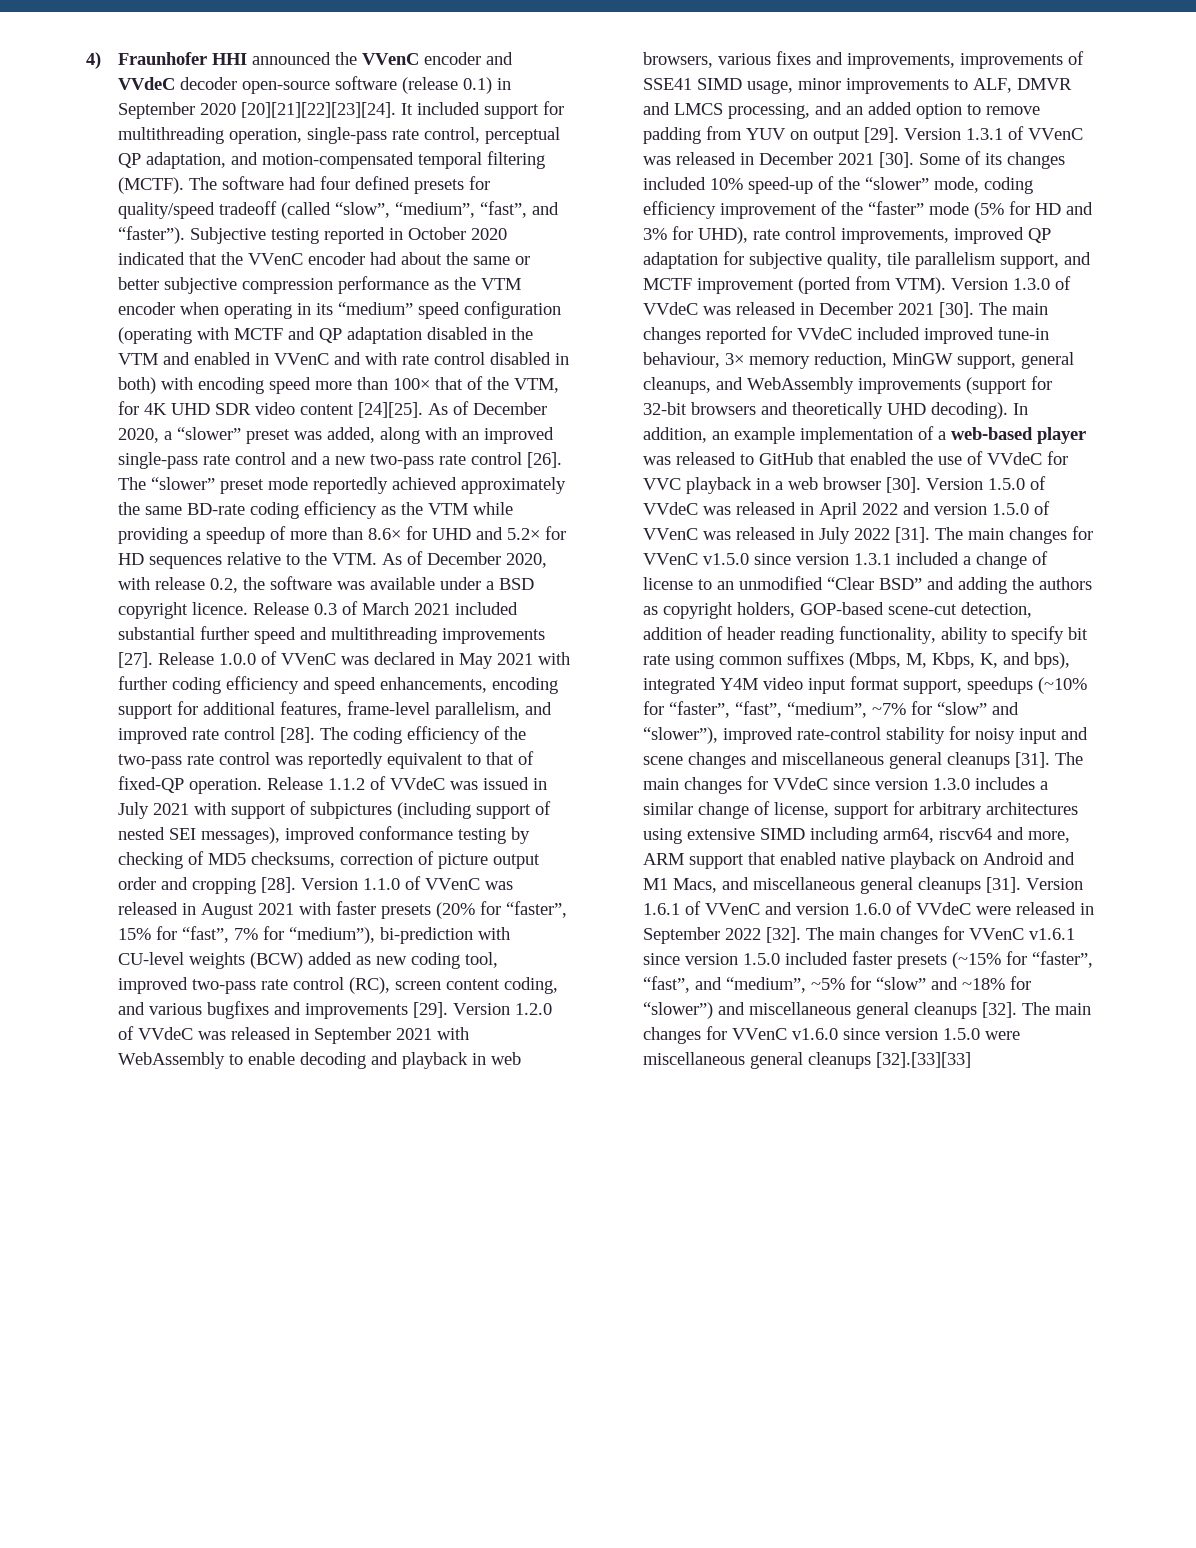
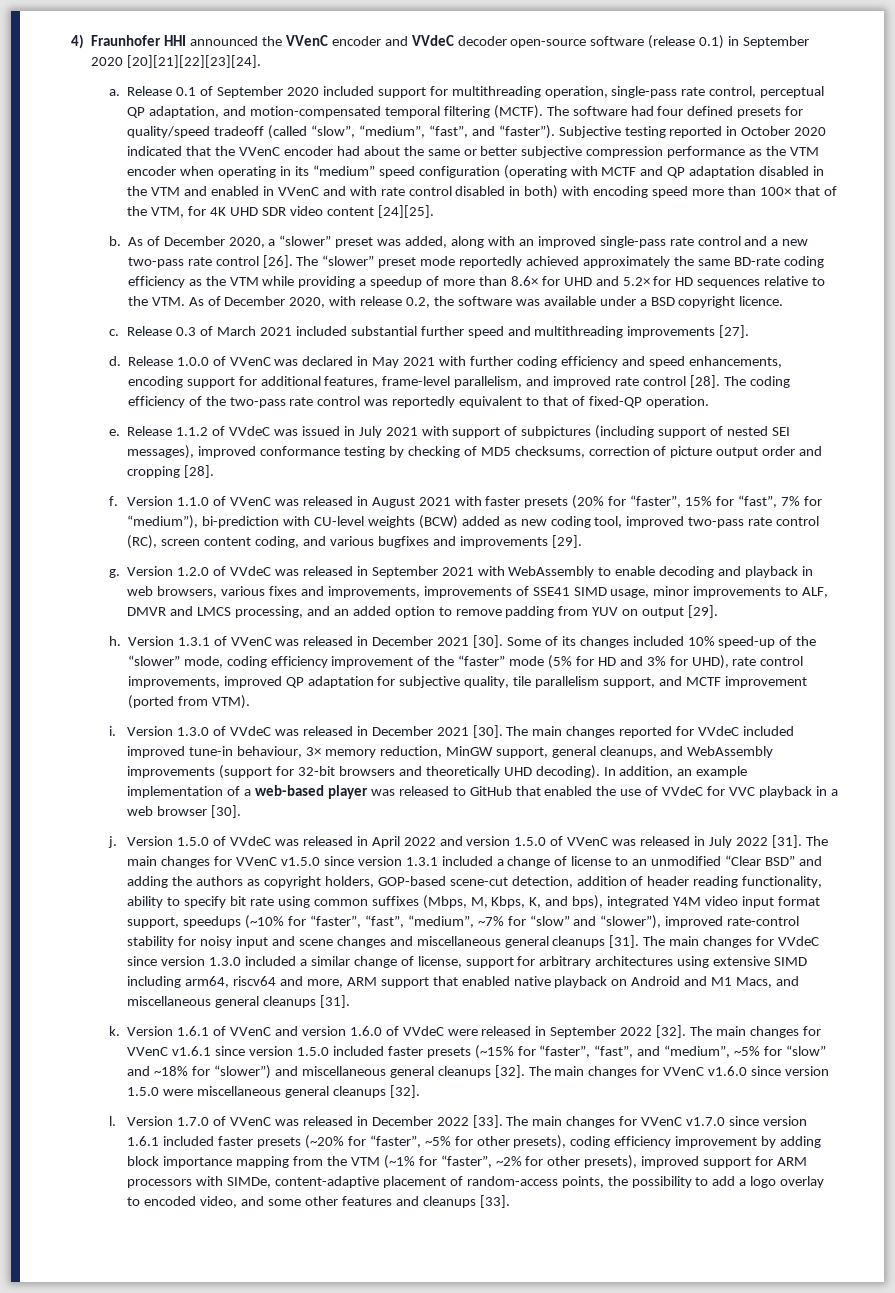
[400,103,413,115] It -> [108,86,319,98] // a. Release 0.1 of September 2020
(423, 410) none -> [108,236,121,246] // b.
(248, 608) none -> [108,329,119,336] // c.
(153, 660) none -> [108,356,121,366] // d.
(262, 786) none -> [108,429,120,436] // e.
(296, 885) none -> [108,496,118,506] // f.
(448, 1010) none -> [108,569,120,578] // g.
(899, 135) none -> [108,636,121,646] // h.
(946, 285) none -> [108,726,116,736] // i.
(921, 485) none -> [107,836,117,848] // j.
[974,777,1035,790] includes -> [245,956,297,966] included
(1021, 885) none -> [108,1026,120,1036] // k.
[875,1052,971,1068] [32].[33][33] -> [389,1085,420,1098] [108,1115,807,1128] [127,1135,822,1149] [127,1155,807,1169] [127,1176,825,1188] [127,1195,510,1208] [32]. // l. Version 1.7.0 of VVenC was released in December 2022 [33]. The main changes for VVenC v1.7.0 since version 1.6.1 included faster presets (~20% for “faster”, ~5% for other presets), coding efficiency improvement by adding block importance mapping from the VTM (~1% for “faster”, ~2% for other presets), improved support for ARM processors with SIMDe, content-adaptive placement of random-access points, the possibility to add a logo overlay to encoded video, and some other features and cleanups [33].

